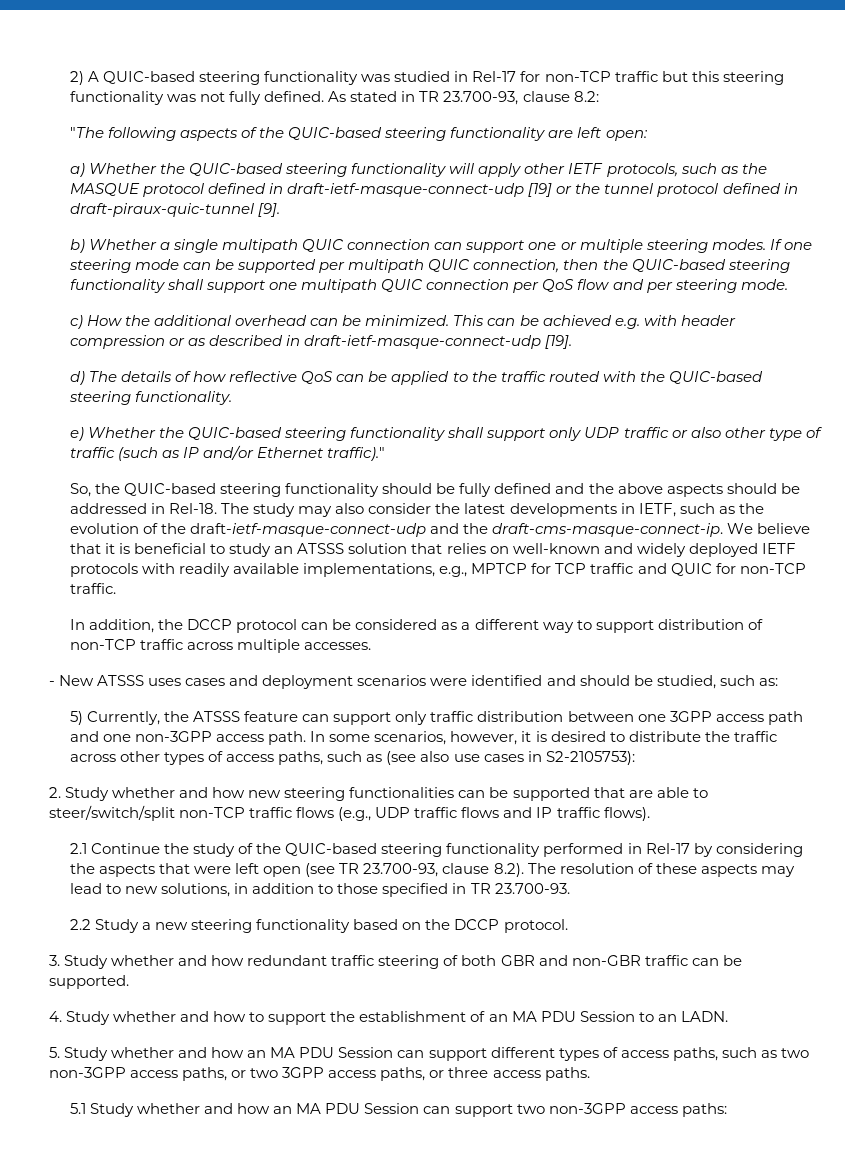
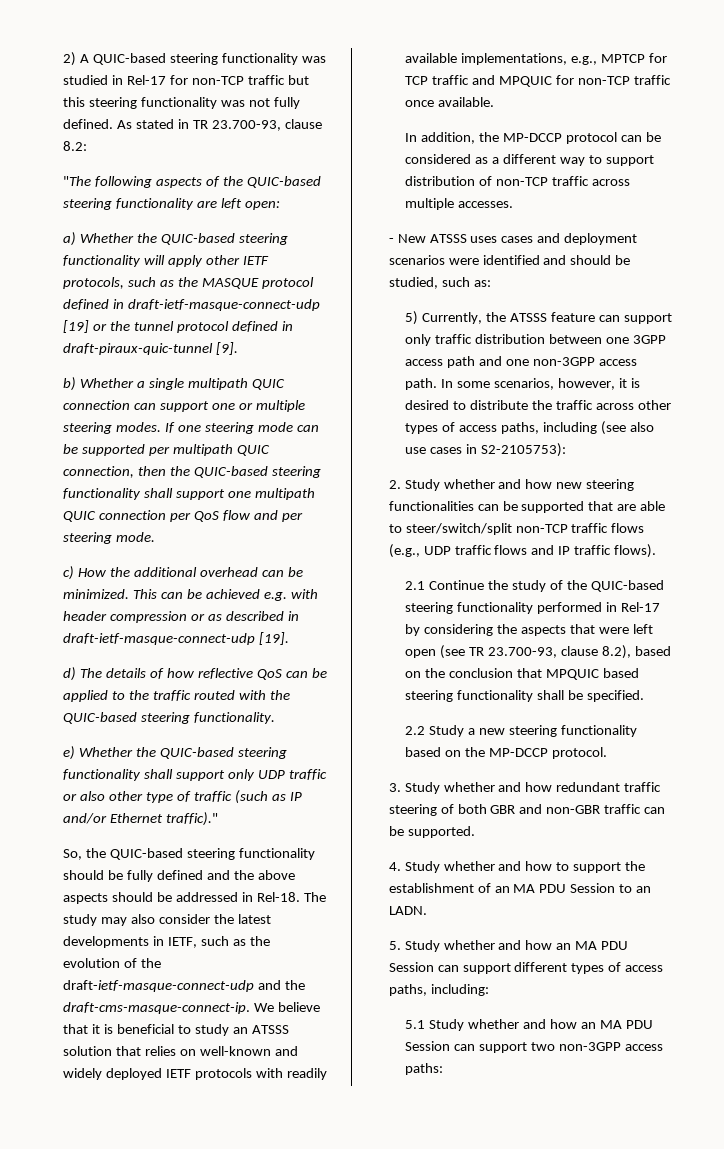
[670,563,806,576] [70,583,117,594] QUIC for non-TCP traffic. -> [499,75,671,87] [405,97,495,107] MPQUIC for non-TCP traffic once available.
[187,619,233,630] DCCP -> [503,133,563,142] MP-DCCP
[327,751,383,762] such as -> [543,422,598,434] including
[493,863,795,877] [70,883,570,897] 8.2). The resolution of these aspects may lead to new solutions, in addition to those specified in TR 23.700-93. -> [602,645,671,659] [405,668,640,680] [405,690,645,702] 8.2), based on the conclusion that MPQUIC based steering functionality shall be specified.
[454,919,500,930] DCCP -> [489,748,549,757] MP-DCCP
[721,1047,809,1058] [49,1067,590,1081] such as two non-3GPP access paths, or two 3GPP access paths, or three access paths. -> [430,984,489,996] including:

